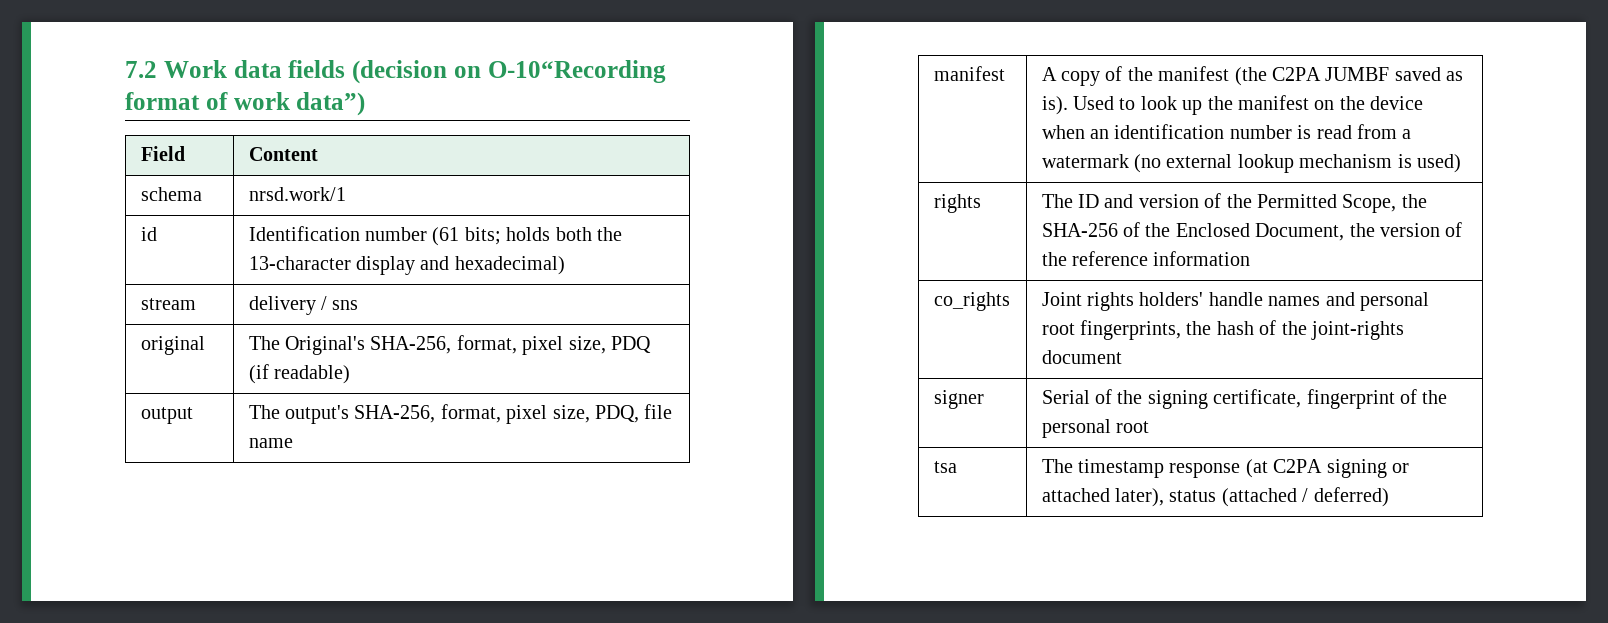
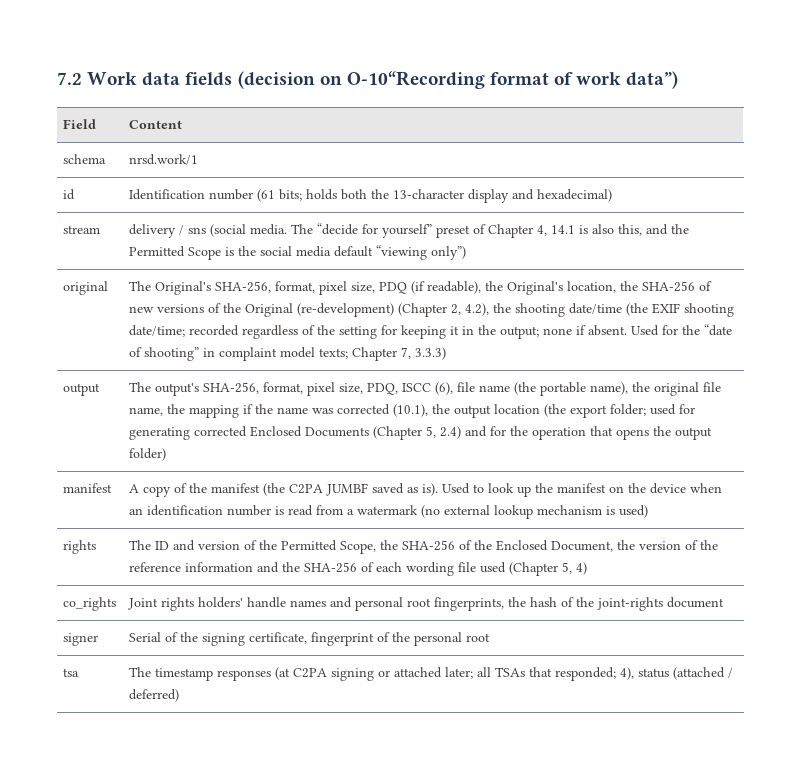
(359, 305) none -> [210,223,690,238] [129,245,467,260] (social media. The “decide for yourself” preset of Chapter 4, 14.1 is also this, and the Permitted Scope is the social media default “viewing only”)
[274,365,351,384] readable) -> [427,281,713,295] [129,303,735,317] [129,324,733,339] [129,347,447,361] readable), the Original's location, the SHA-256 of new versions of the Original (re-development) (Chapter 2, 4.2), the shooting date/time (the EXIF shooting date/time; recorded regardless of the setting for keeping it in the output; none if absent. Used for the “date of shooting” in complaint model texts; Chapter 7, 3.3.3)
(640, 414) none -> [402,382,454,395] ISCC (6),
(293, 443) none -> [514,382,722,396] [129,404,696,418] [129,426,713,440] [129,448,167,461] (the portable name), the original file name, the mapping if the name was corrected (10.1), the output location (the export folder; used for generating corrected Enclosed Documents (Chapter 5, 2.4) and for the operation that opens the output folder)
(1251, 258) none -> [257,562,588,576] and the SHA-256 of each wording file used (Chapter 5, 4)
[1169,463,1241,478] response -> [217,670,272,681] responses
[1115,488,1165,507] later), -> [445,667,635,681] later; all TSAs that responded; 4),

